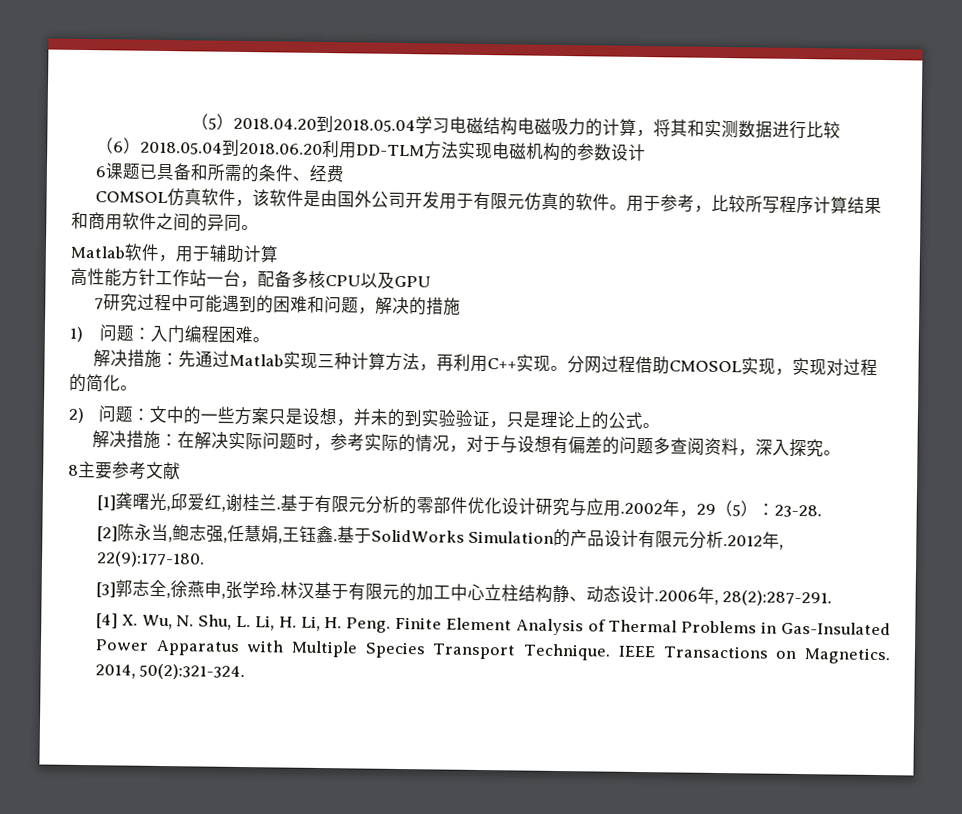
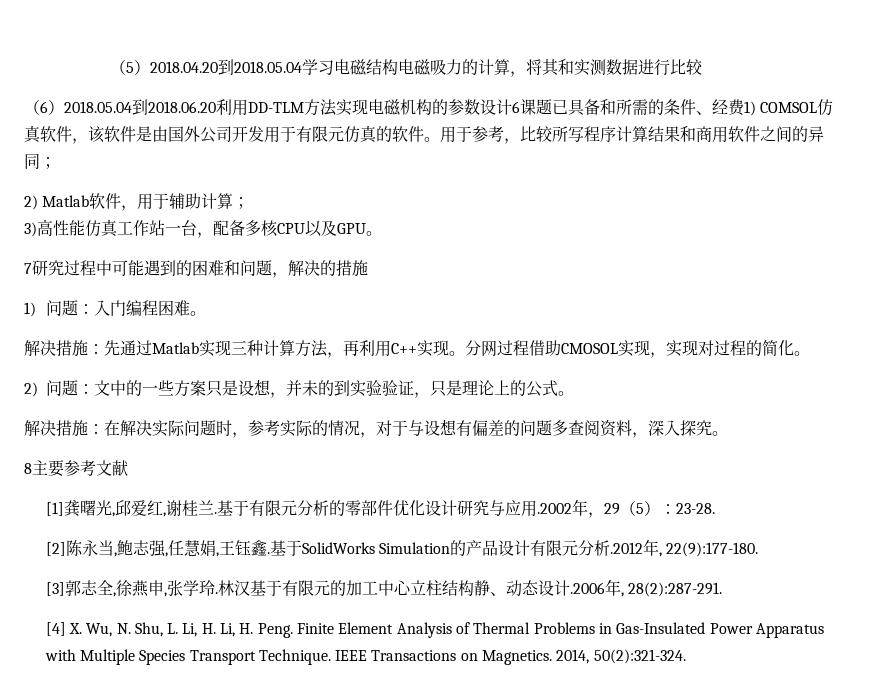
(647, 152) // -> (512, 107) none
(346, 174) // -> [744,101,756,116] 1)
[241,224,259,231] 。 // -> [40,157,56,169] [24,195,38,210] ； // 2)
[70,267,156,287] // 高性能方针 -> [233,197,250,209] [24,219,118,237] ； // 3)高性能仿真
(431, 281) none -> [366,231,382,236] 。

